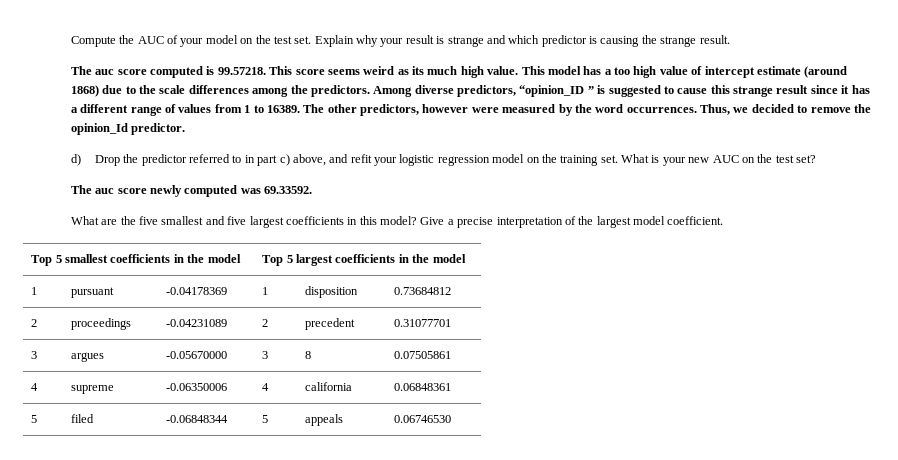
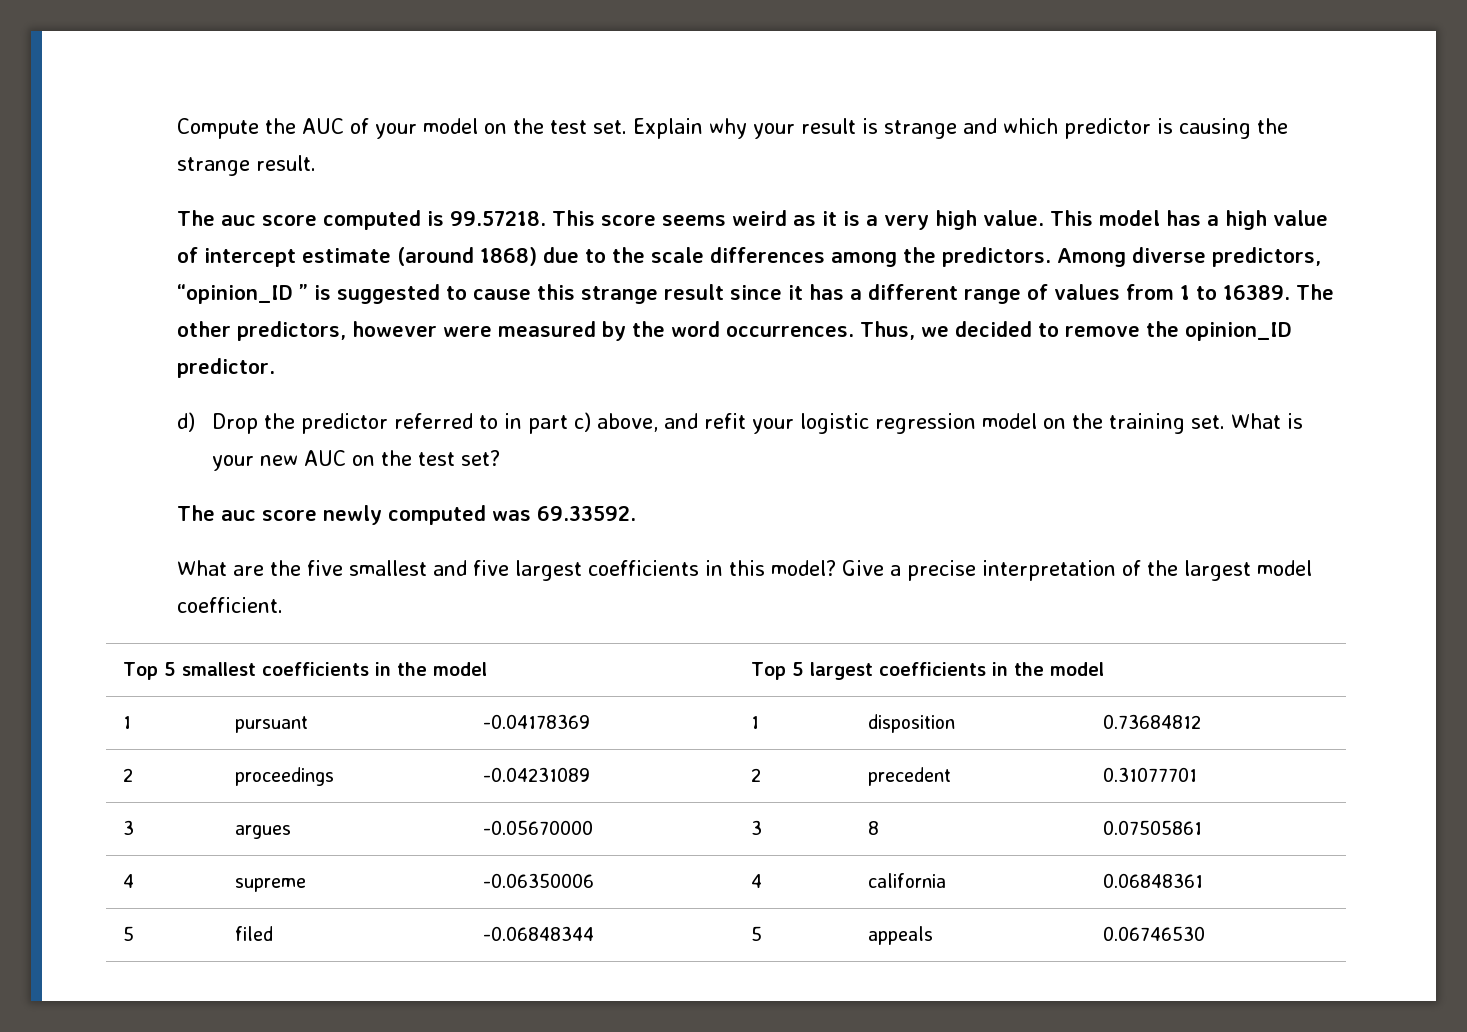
[412,66,458,75] its much -> [821,211,929,230] it is a very
[614,67,631,75] too -> (1219, 220) none
[70,123,128,135] opinion_Id -> [1184,322,1292,341] opinion_ID

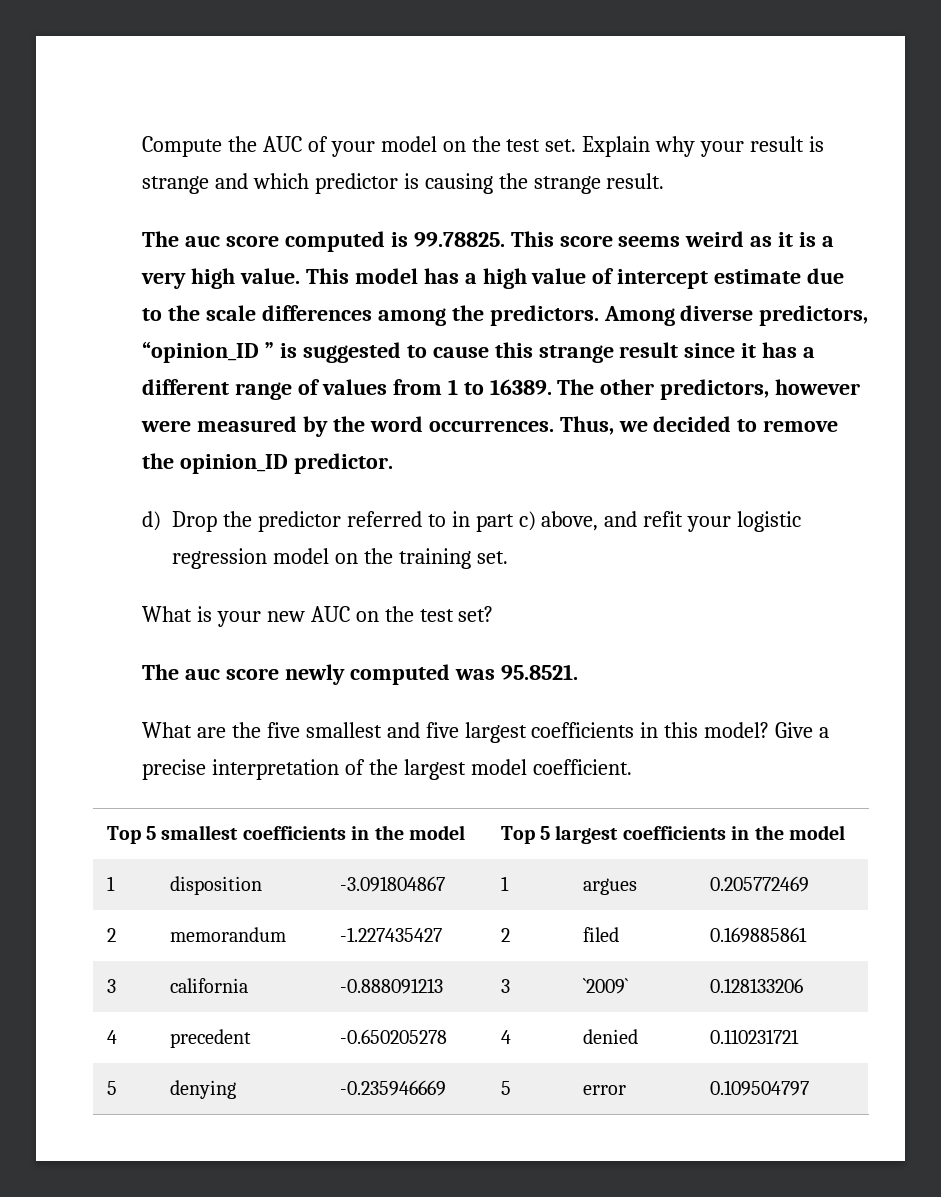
[449,211,546,226] 99.57218. -> [413,232,505,247] 99.78825.
[396,247,537,266] (around 1868) -> (802, 276) none
(1225, 422) none -> (508, 557) //
[536,506,636,521] 69.33592. -> [500,664,578,680] 95.8521.
[235,716,309,733] [483,714,591,729] [751,716,760,729] [868,714,956,733] [1103,714,1202,729] [123,768,134,782] [235,767,335,786] [483,767,591,782] [751,768,762,782] [868,767,952,786] [1103,767,1198,782] [123,820,135,835] [235,825,292,839] [483,820,594,835] [751,820,763,835] [868,821,880,835] [1103,820,1203,835] [123,874,135,888] [235,878,307,892] [483,873,595,888] [751,874,763,888] [868,873,947,888] [1103,873,1204,888] [123,926,135,941] [235,926,274,941] [483,926,595,941] [751,926,763,941] [868,926,934,945] [1103,926,1206,941] pursuant | -0.04178369 | 1 | disposition | 0.73684812 // 2 | proceedings | -0.04231089 | 2 | precedent | 0.31077701 // 3 | argues | -0.05670000 | 3 | 8 | 0.07505861 // 4 | supreme | -0.06350006 | 4 | california | 0.06848361 // 5 | filed | -0.06848344 | 5 | appeals | 0.06746530 -> [169,876,262,895] [339,876,445,892] [500,876,509,891] [582,878,637,895] [709,876,809,892] [106,928,116,942] [169,927,286,942] [339,927,442,942] [500,928,510,942] [582,927,619,942] [709,927,807,943] [106,979,116,993] [169,978,248,993] [339,978,443,994] [500,979,510,993] [582,978,629,994] [709,978,803,993] [106,1030,117,1044] [169,1029,251,1048] [339,1029,447,1044] [500,1030,511,1044] [582,1029,638,1044] [709,1029,799,1044] [106,1081,117,1095] [169,1080,236,1099] [339,1080,446,1096] [500,1081,511,1095] [582,1085,626,1095] [709,1080,809,1096] disposition | -3.091804867 | 1 | argues | 0.205772469 // 2 | memorandum | -1.227435427 | 2 | filed | 0.169885861 // 3 | california | -0.888091213 | 3 | `2009` | 0.128133206 // 4 | precedent | -0.650205278 | 4 | denied | 0.110231721 // 5 | denying | -0.235946669 | 5 | error | 0.109504797

